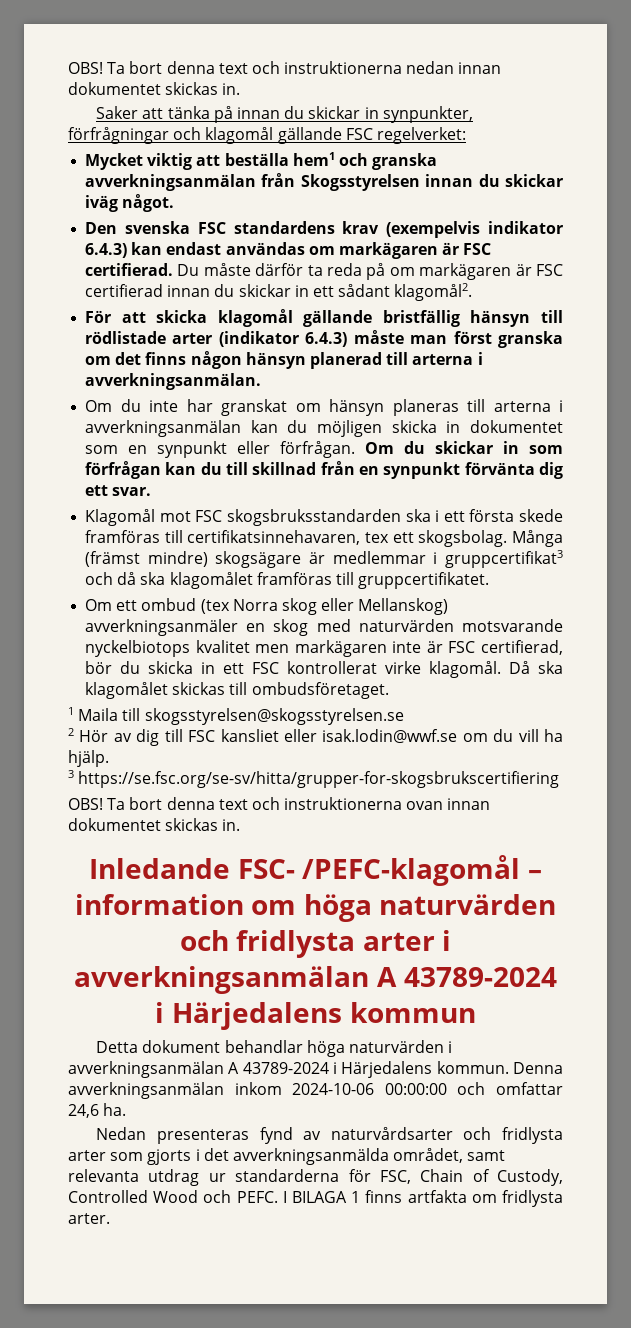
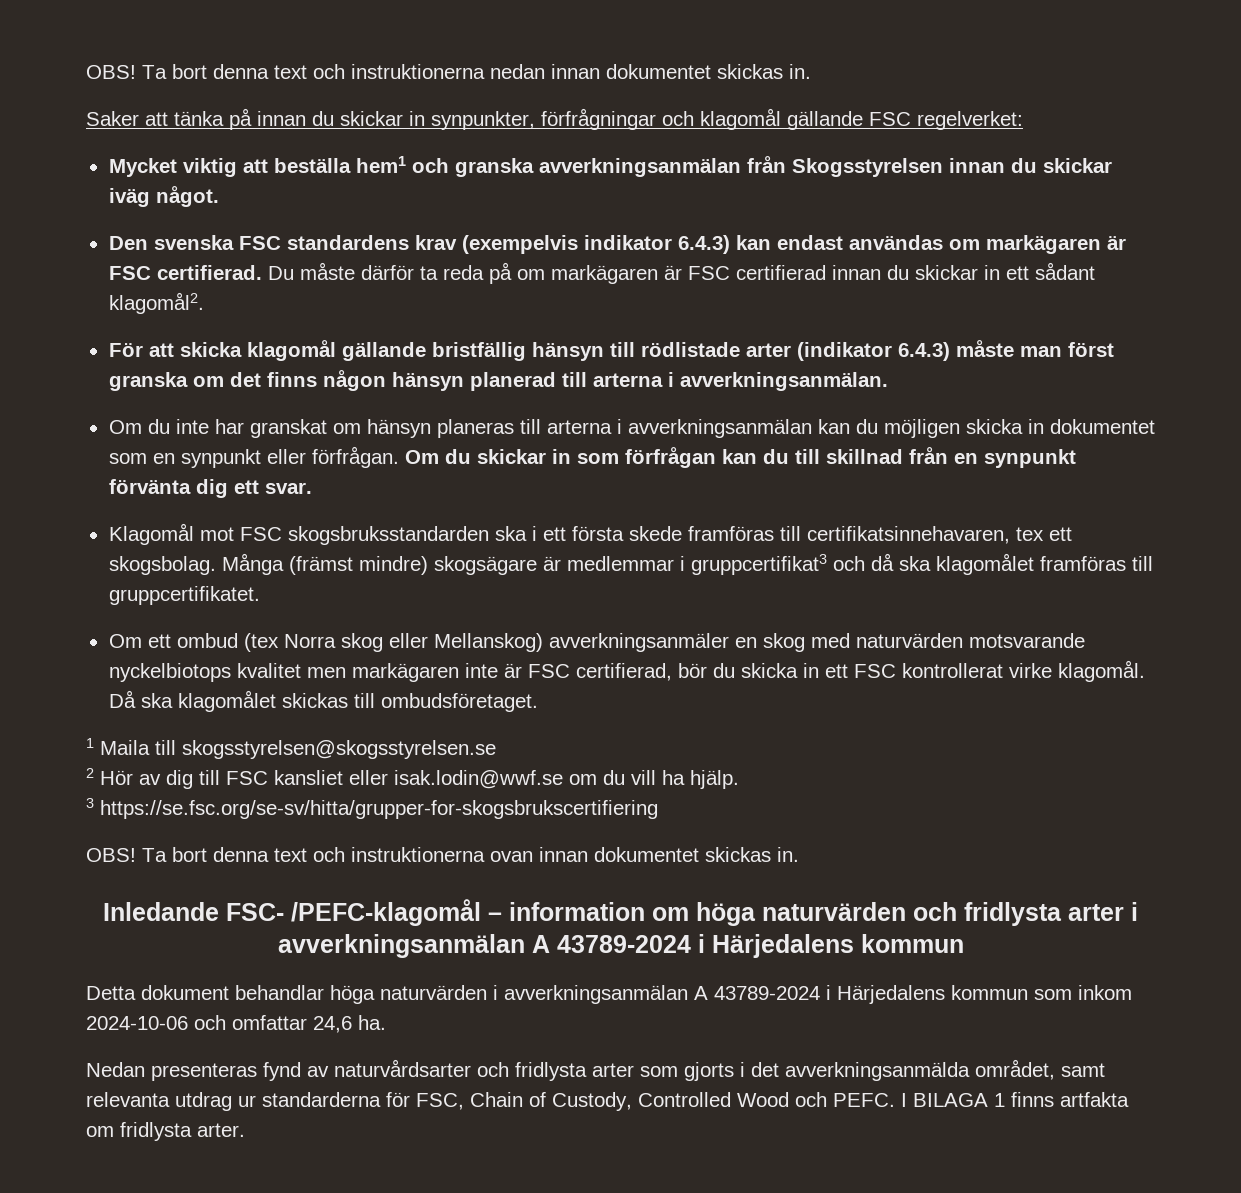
[436,1061,563,1074] [68,1082,224,1099] kommun. Denna avverkningsanmälan -> [951,985,1072,1000] kommun som
[384,1083,447,1095] 00:00:00 -> (188, 1023) none

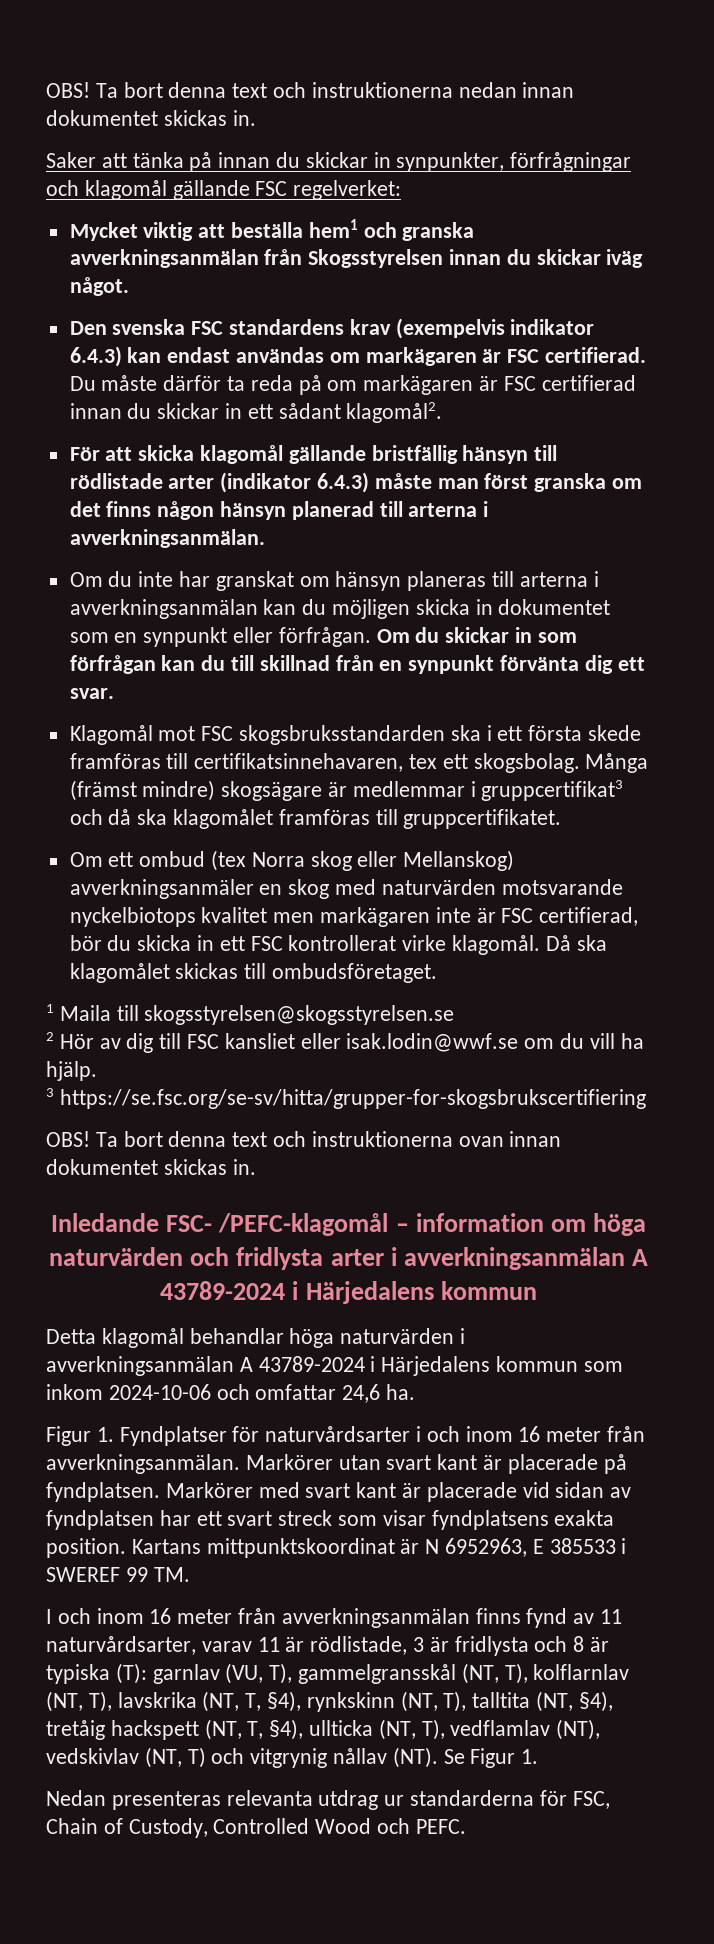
[141,985,229,1000] dokument -> [101,1328,184,1348] klagomål
[86,1059,1105,1081] Nedan presenteras fynd av naturvårdsarter och fridlysta arter som gjorts i det avverkningsanmälda området, samt -> [46,1426,646,1446] [46,1454,627,1474] [46,1482,632,1502] [46,1510,615,1530] [46,1538,627,1558] [46,1567,190,1582] [46,1608,623,1628] [46,1636,610,1656] [46,1663,630,1684] [46,1691,613,1712] [46,1719,601,1740] [46,1747,539,1768] [46,1790,221,1810] Figur 1. Fyndplatser för naturvårdsarter i och inom 16 meter från avverkningsanmälan. Markörer utan svart kant är placerade på fyndplatsen. Markörer med svart kant är placerade vid sidan av fyndplatsen har ett svart streck som visar fyndplatsens exakta position. Kartans mittpunktskoordinat är N 6952963, E 385533 i SWEREF 99 TM. // I och inom 16 meter från avverkningsanmälan finns fynd av 11 naturvårdsarter, varav 11 är rödlistade, 3 är fridlysta och 8 är typiska (T): garnlav (VU, T), gammelgransskål (NT, T), kolflarnlav (NT, T), lavskrika (NT, T, §4), rynkskinn (NT, T), talltita (NT, §4), tretåig hackspett (NT, T, §4), ullticka (NT, T), vedflamlav (NT), vedskivlav (NT, T) och vitgrynig nållav (NT). Se Figur 1. // Nedan presenteras
[901,1092,1129,1107] [86,1122,245,1141] I BILAGA 1 finns artfakta om fridlysta arter. -> (466, 1826) none

